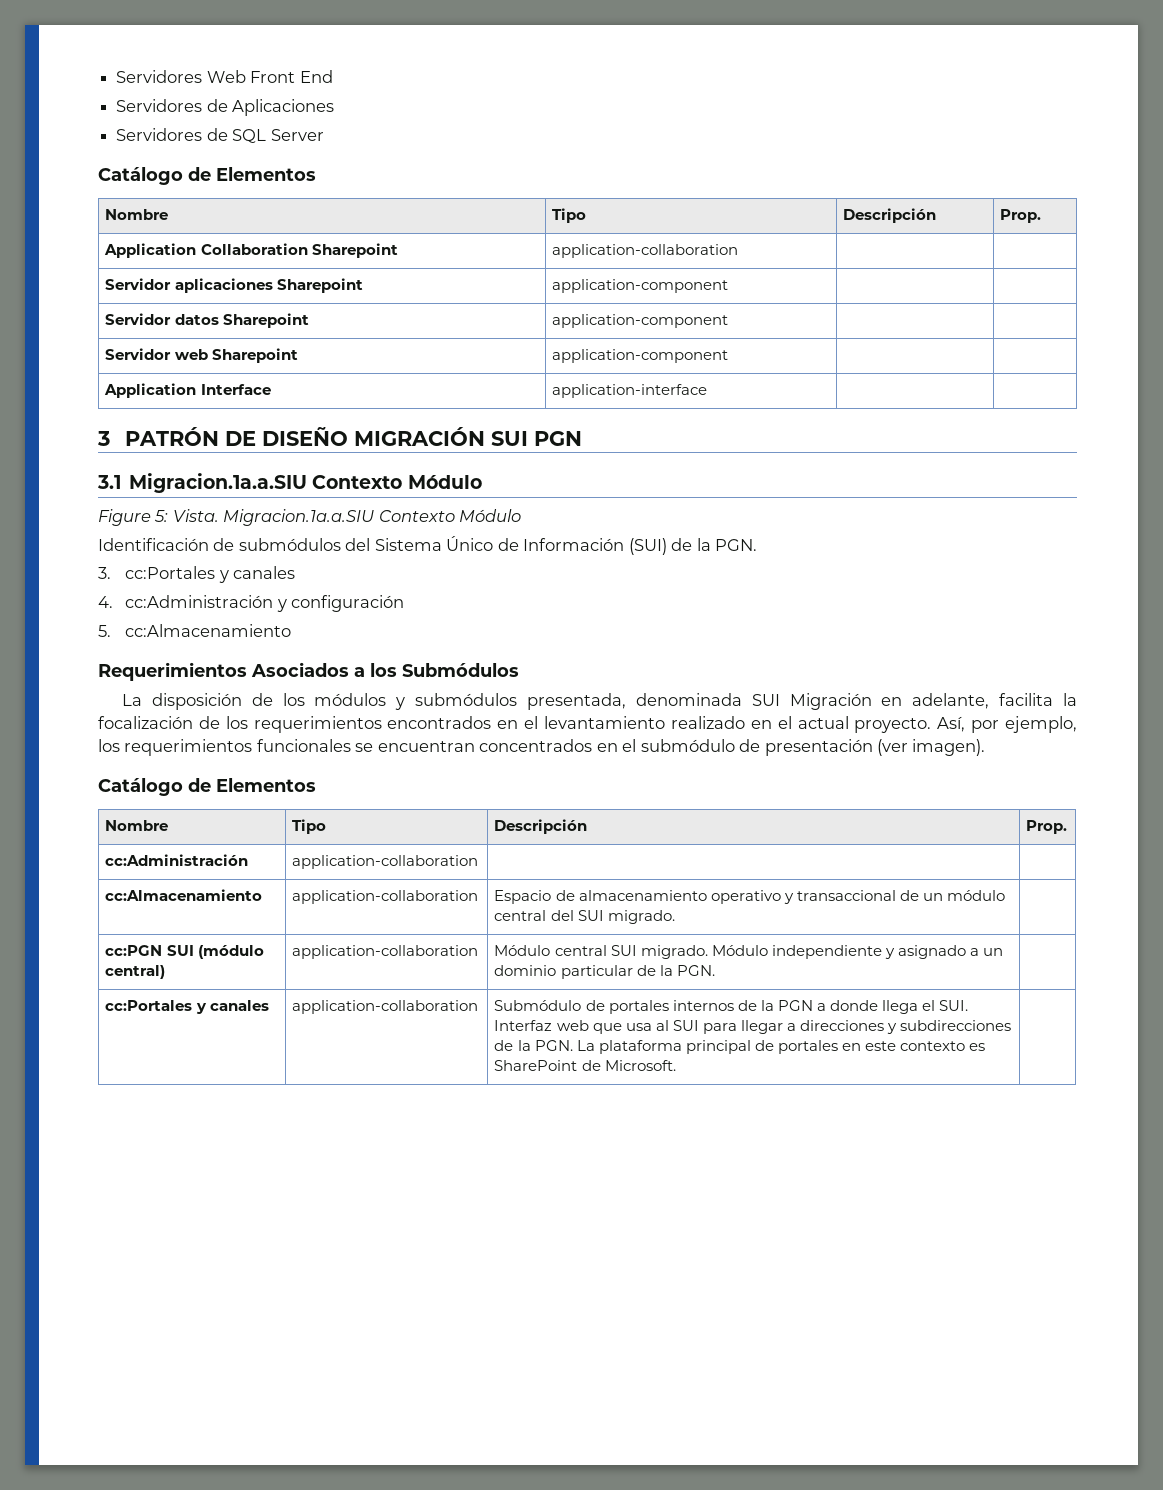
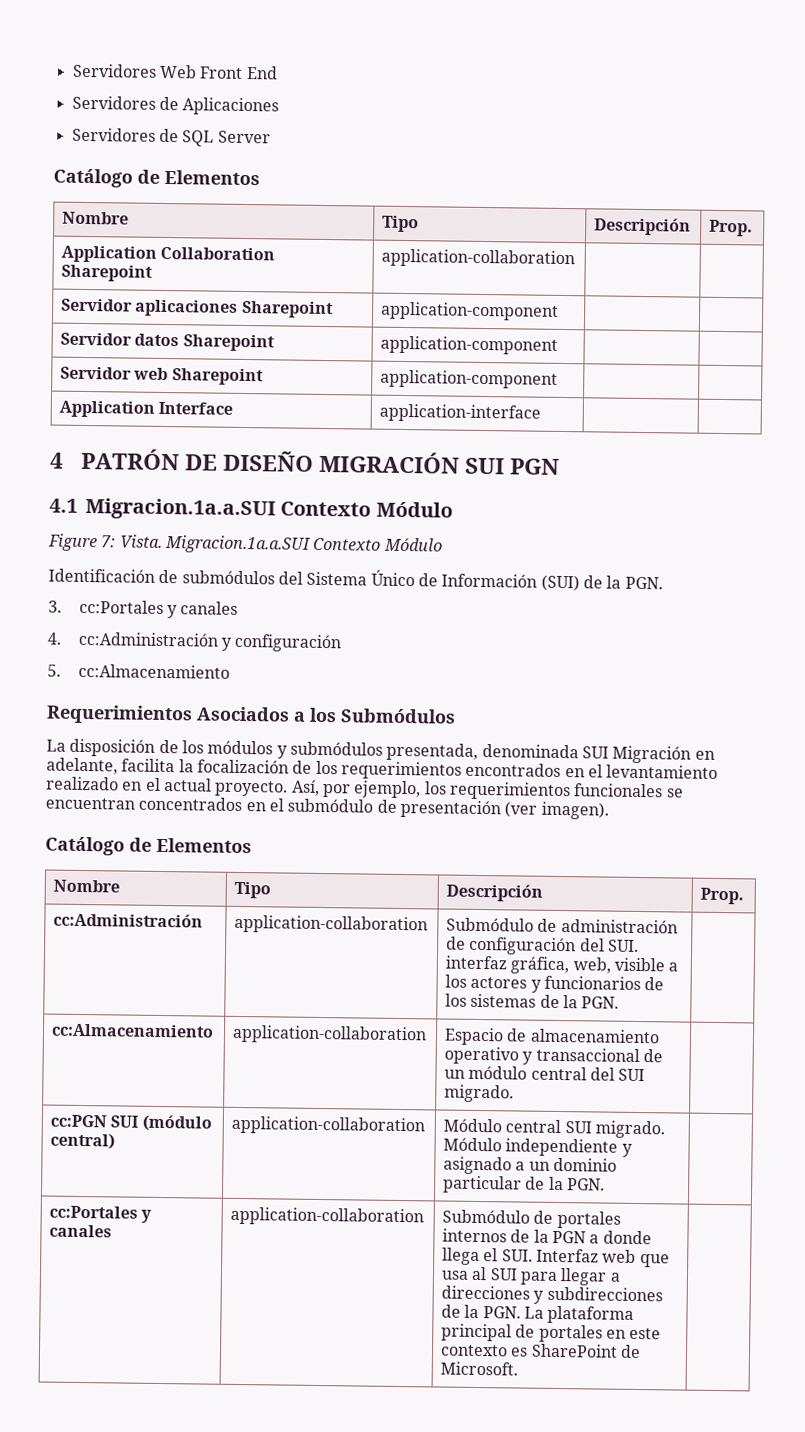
[97,431,110,446] 3 -> [50,452,64,469] 4
[97,473,308,493] 3.1 Migracion.1a.a.SIU -> [49,498,276,521] 4.1 Migracion.1a.a.SUI
[154,509,375,526] 5: Vista. Migracion.1a.a.SIU -> [101,534,311,554] 7: Vista. Migracion.1a.a.SUI
(479, 862) none -> [446,917,678,934] [446,936,639,956] [445,955,679,975] [445,974,665,993] [445,993,620,1009] Submódulo de administración de configuración del SUI. interfaz gráfica, web, visible a los actores y funcionarios de los sistemas de la PGN.

